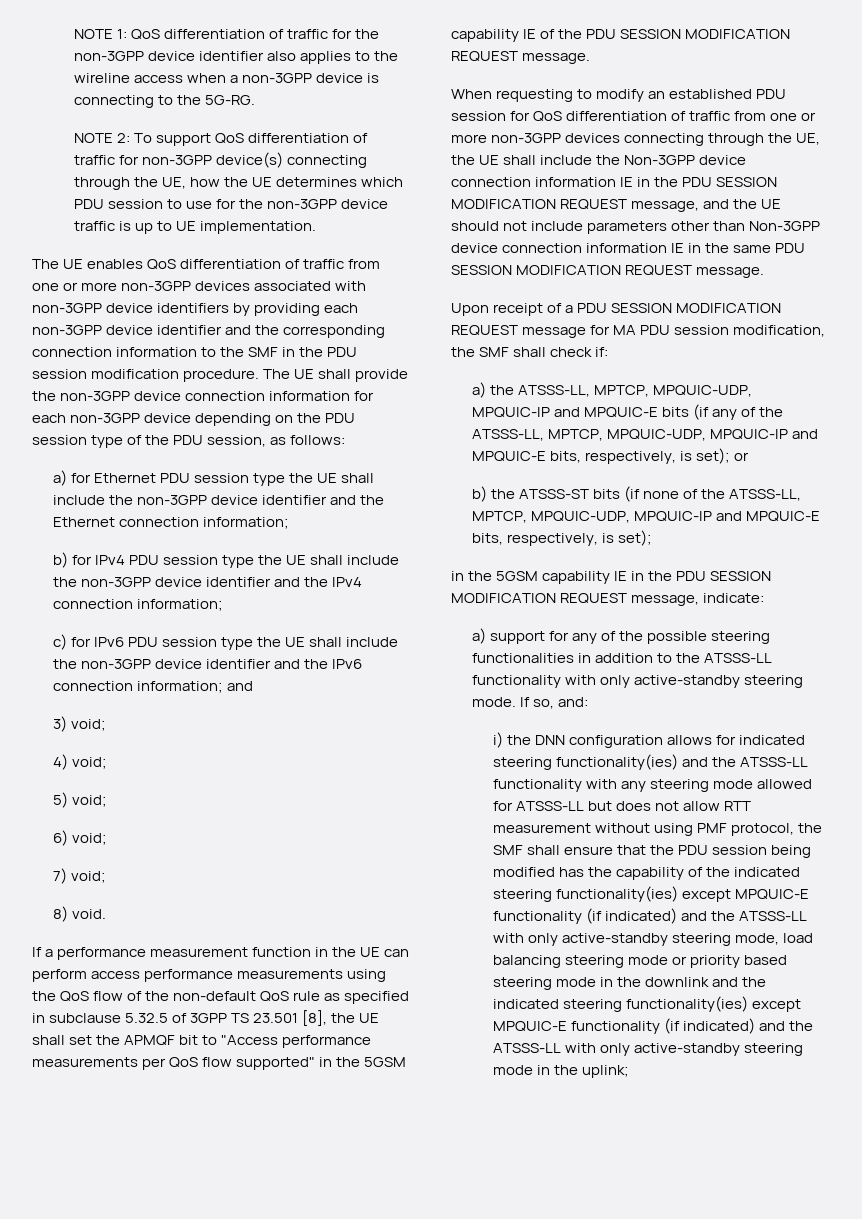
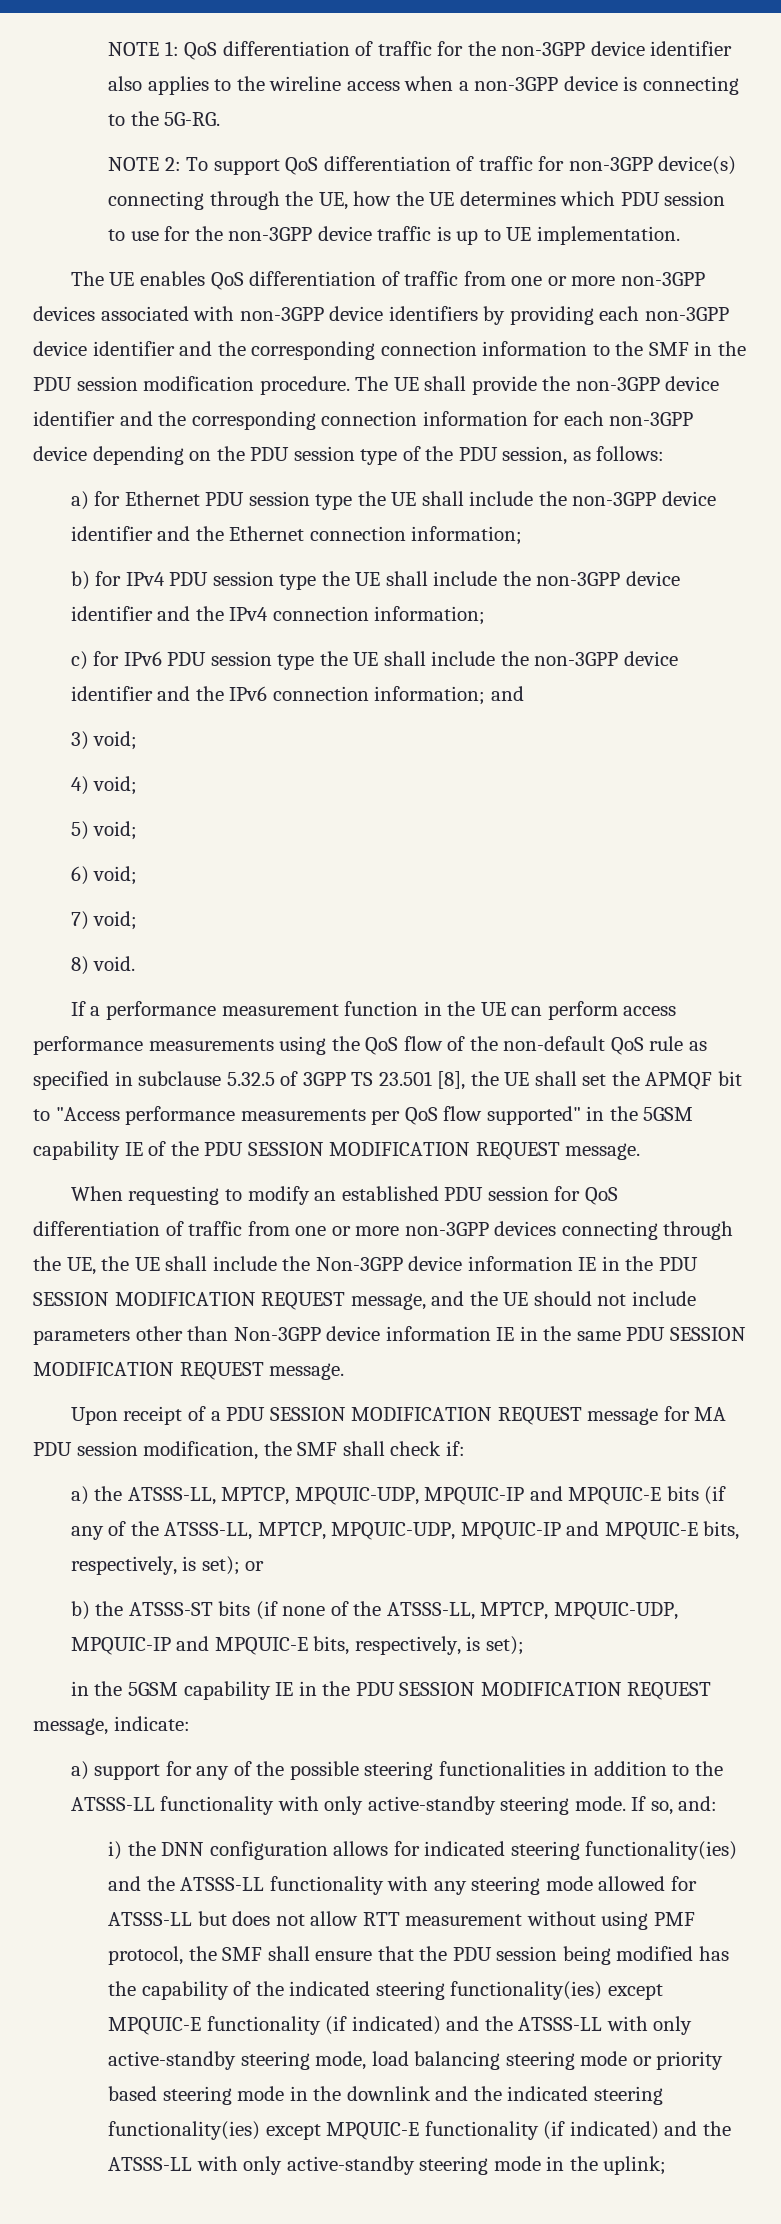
(182, 396) none -> [33,411,316,430] identifier and the corresponding
[451,177,531,187] connection -> (463, 1263) none
[502,243,583,253] connection -> (381, 1333) none

